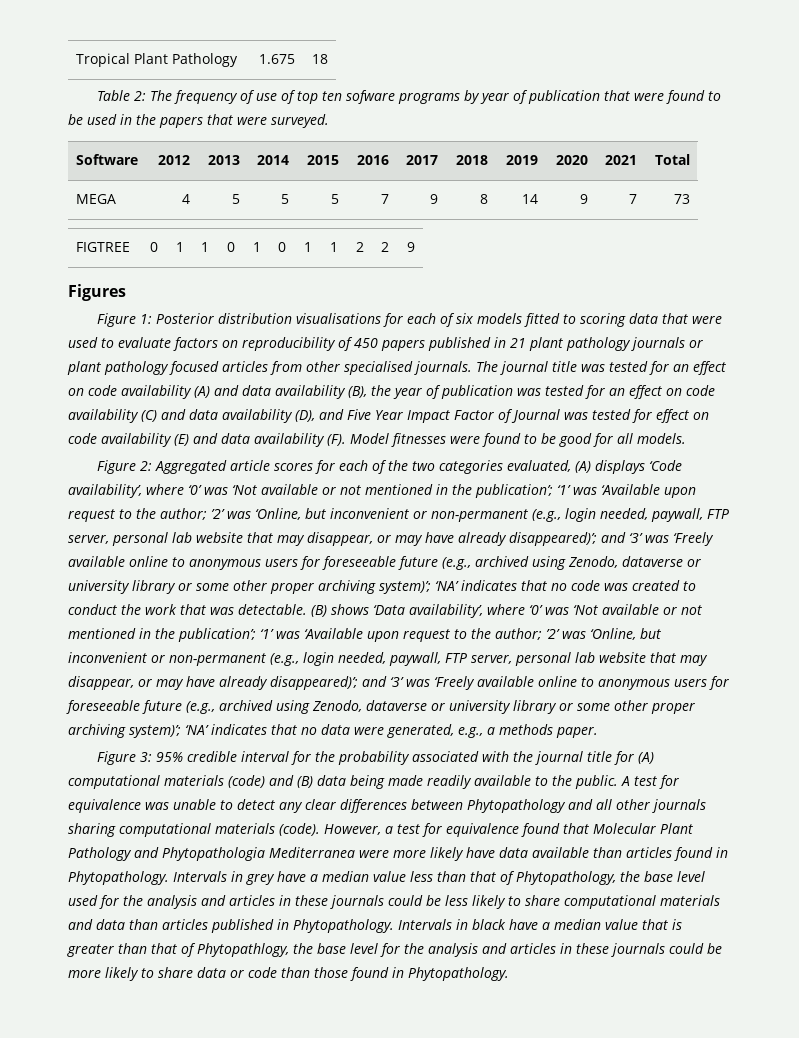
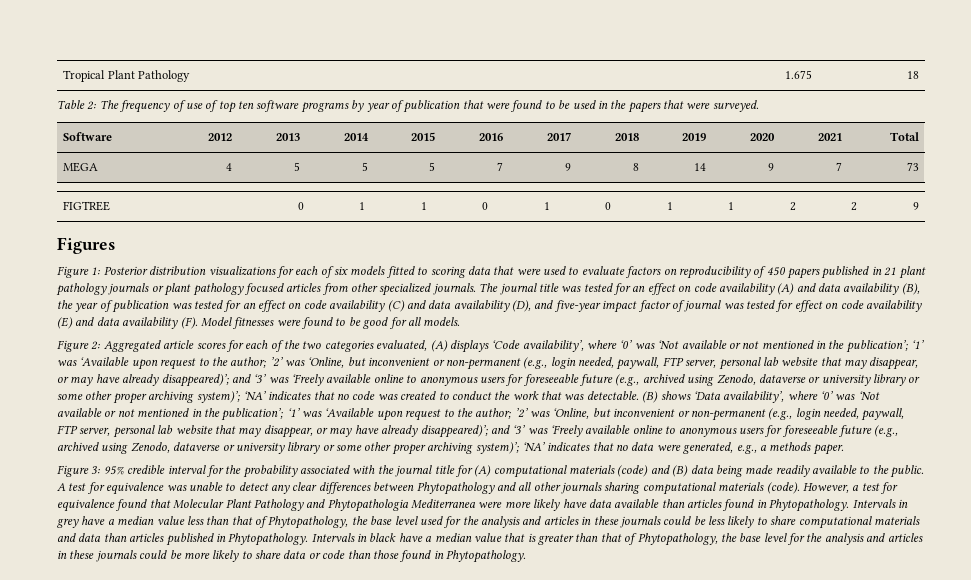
[346,90,396,104] sofware -> [256,100,300,112] software
[295,313,381,324] visualisations -> [208,266,276,275] visualizations
[344,361,413,375] specialised -> [379,283,432,296] specialized
[347,409,560,423] Five Year Impact Factor of Journal -> [554,300,722,313] five-year impact factor of journal
[197,943,289,957] Phytopathlogy, -> [637,533,718,546] Phytopathology,

